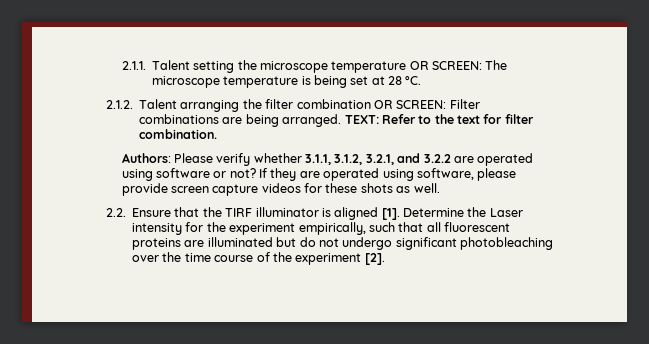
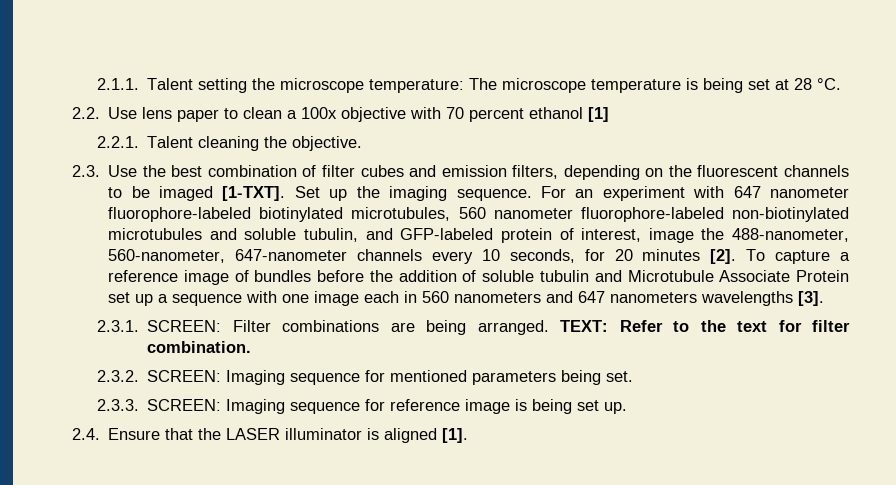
[331,61,483,73] temperature OR SCREEN: -> [369,79,465,93] temperature:
[105,99,393,112] 2.1.2. Talent arranging the filter combination OR -> [71,107,610,122] [96,136,363,151] [71,165,849,180] [108,186,850,201] [108,207,850,222] [108,228,849,243] [108,249,850,264] [108,270,850,285] [108,291,825,306] [96,320,139,332] 2.2. Use lens paper to clean a 100x objective with 70 percent ethanol [1] // 2.2.1. Talent cleaning the objective. // 2.3. Use the best combination of filter cubes and emission filters, depending on the fluorescent channels to be imaged [1-TXT]. Set up the imaging sequence. For an experiment with 647 nanometer fluorophore-labeled biotinylated microtubules, 560 nanometer fluorophore-labeled non-biotinylated microtubules and soluble tubulin, and GFP-labeled protein of interest, image the 488-nanometer, 560-nanometer, 647-nanometer channels every 10 seconds, for 20 minutes [2]. To capture a reference image of bundles before the addition of soluble tubulin and Microtubule Associate Protein set up a sequence with one image each in 560 nanometers and 647 nanometers wavelengths [3]. // 2.3.1.
[121,153,534,166] [121,168,517,181] [121,183,440,196] [105,208,126,217] Authors: Please verify whether 3.1.1, 3.1.2, 3.2.1, and 3.2.2 are operated using software or not? If they are operated using software, please provide screen capture videos for these shots as well. // 2.2. -> [96,370,634,385] [96,399,628,414] [71,428,100,440] 2.3.2. SCREEN: Imaging sequence for mentioned parameters being set. // 2.3.3. SCREEN: Imaging sequence for reference image is being set up. // 2.4.
[225,208,253,217] TIRF -> [226,428,281,440] LASER
[403,207,523,217] [132,222,511,235] [132,237,554,250] [132,252,385,265] Determine the Laser intensity for the experiment empirically, such that all fluorescent proteins are illuminated but do not undergo significant photobleaching over the time course of the experiment [2]. -> (469, 435) none

